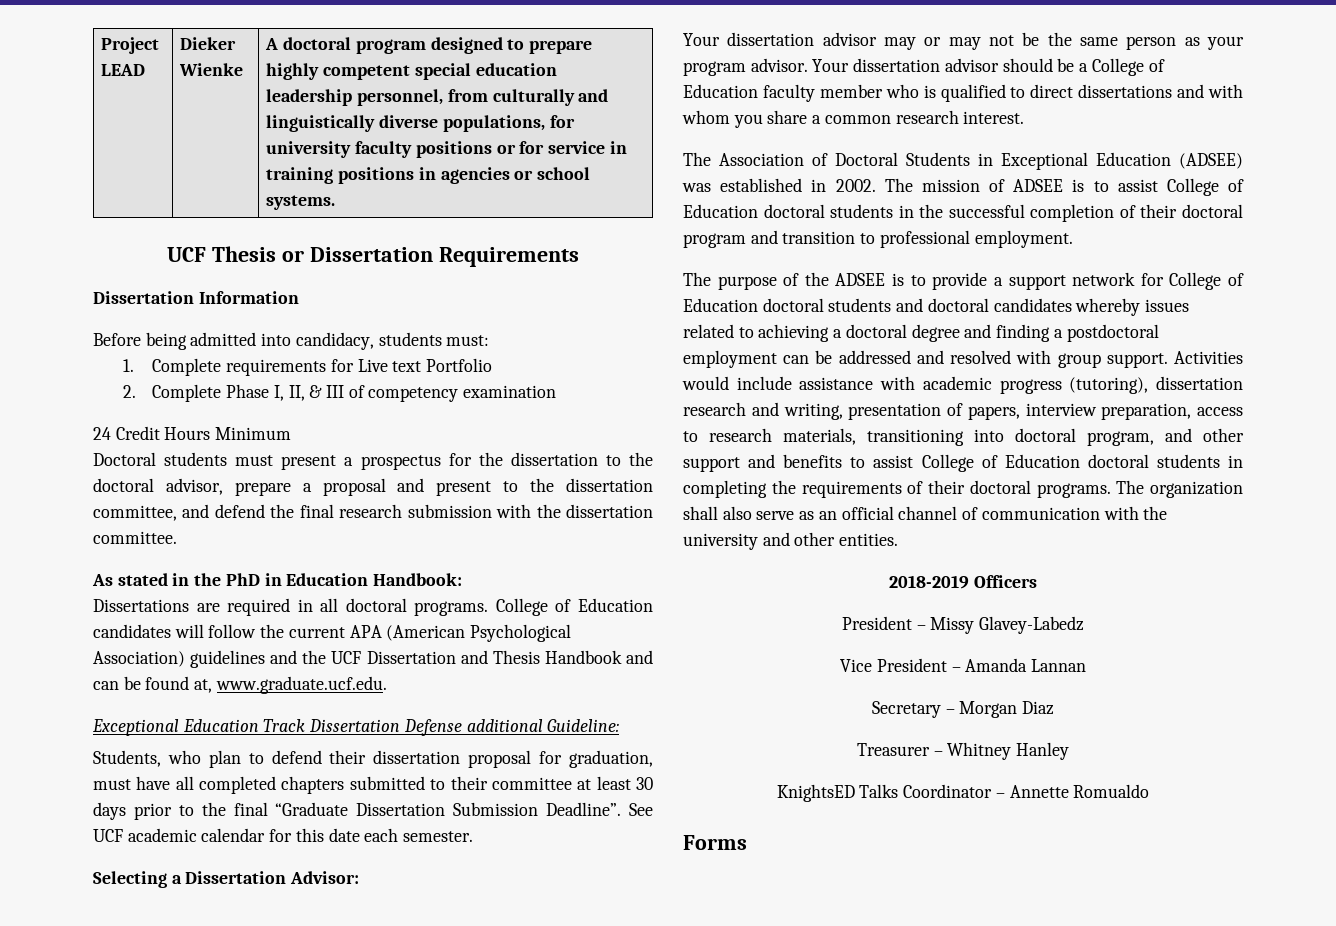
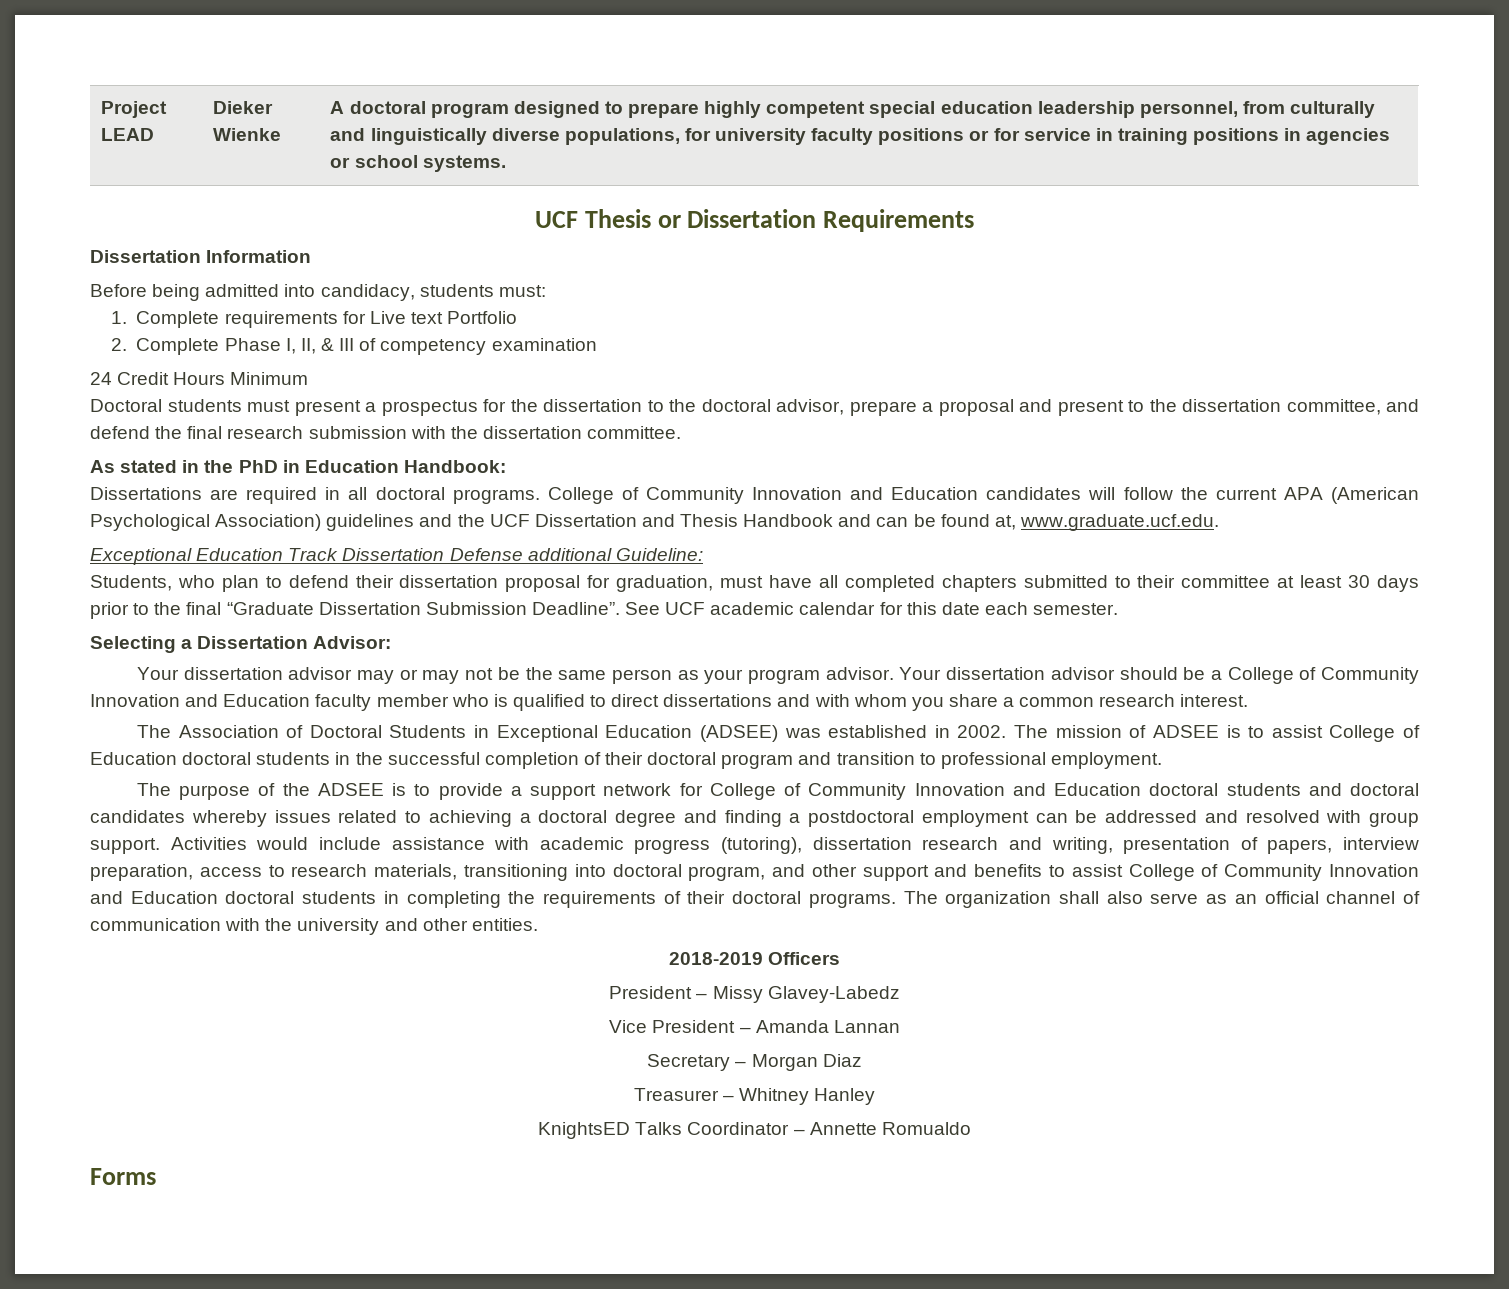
(572, 605) none -> [645,487,884,504] Community Innovation and
(1165, 65) none -> [1320,667,1419,684] [90,694,219,707] Community Innovation and
(1244, 279) none -> [808,783,1046,800] Community Innovation and
(998, 461) none -> [1224,864,1420,881] [90,891,123,904] Community Innovation and

